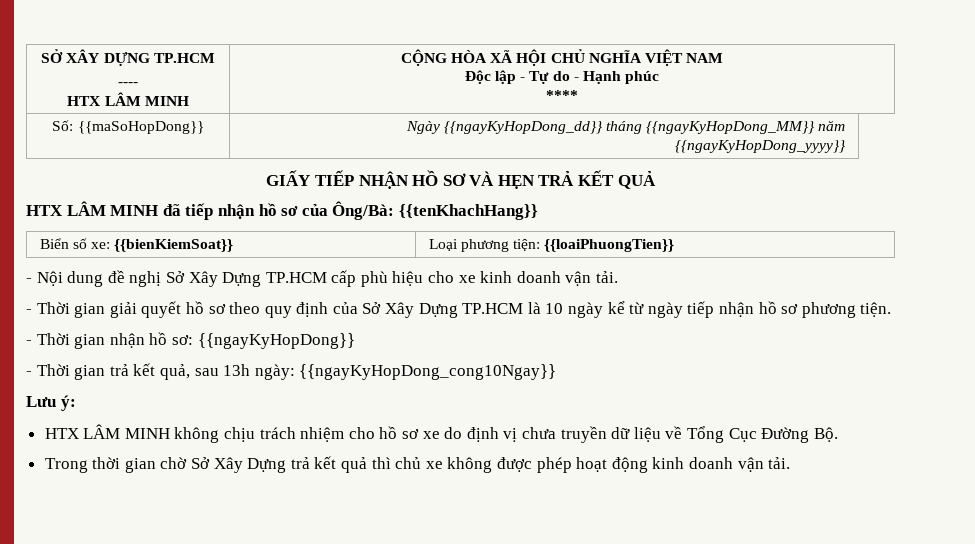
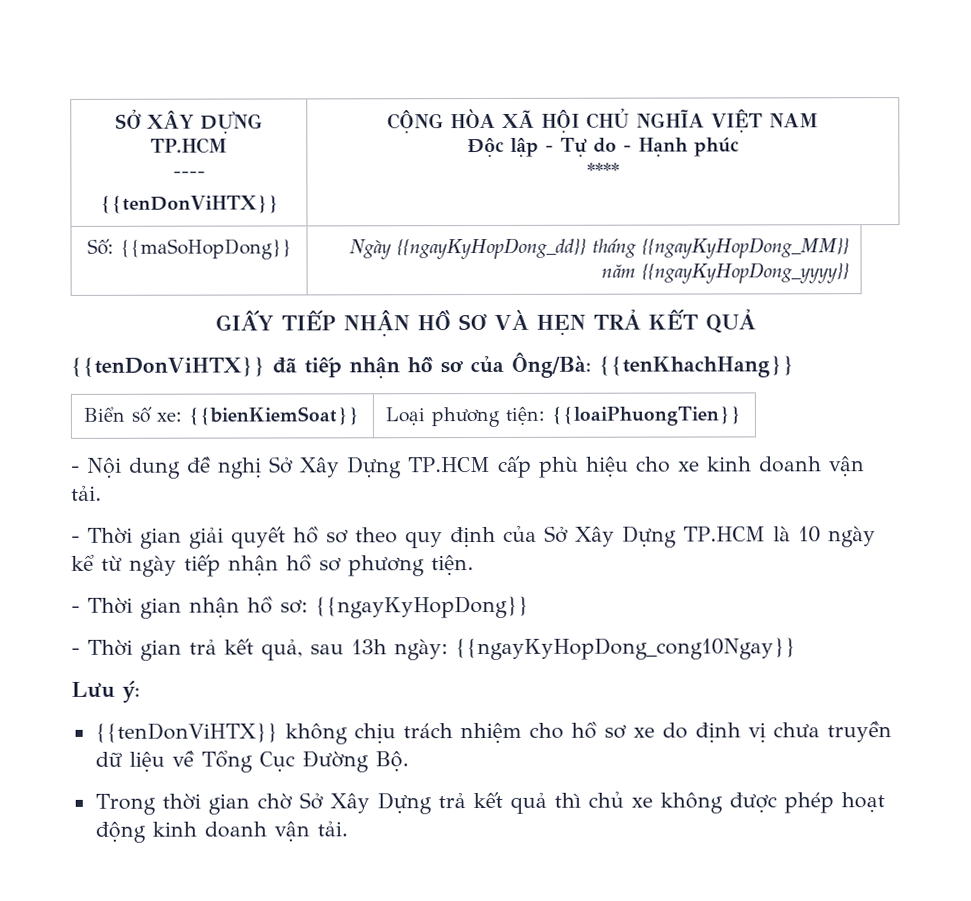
[67,92,189,106] HTX LÂM MINH -> [99,195,279,214] {{tenDonViHTX}}
[26,201,159,216] HTX LÂM MINH -> [70,356,265,377] {{tenDonViHTX}}
[44,424,170,439] HTX LÂM MINH -> [94,722,278,743] {{tenDonViHTX}}

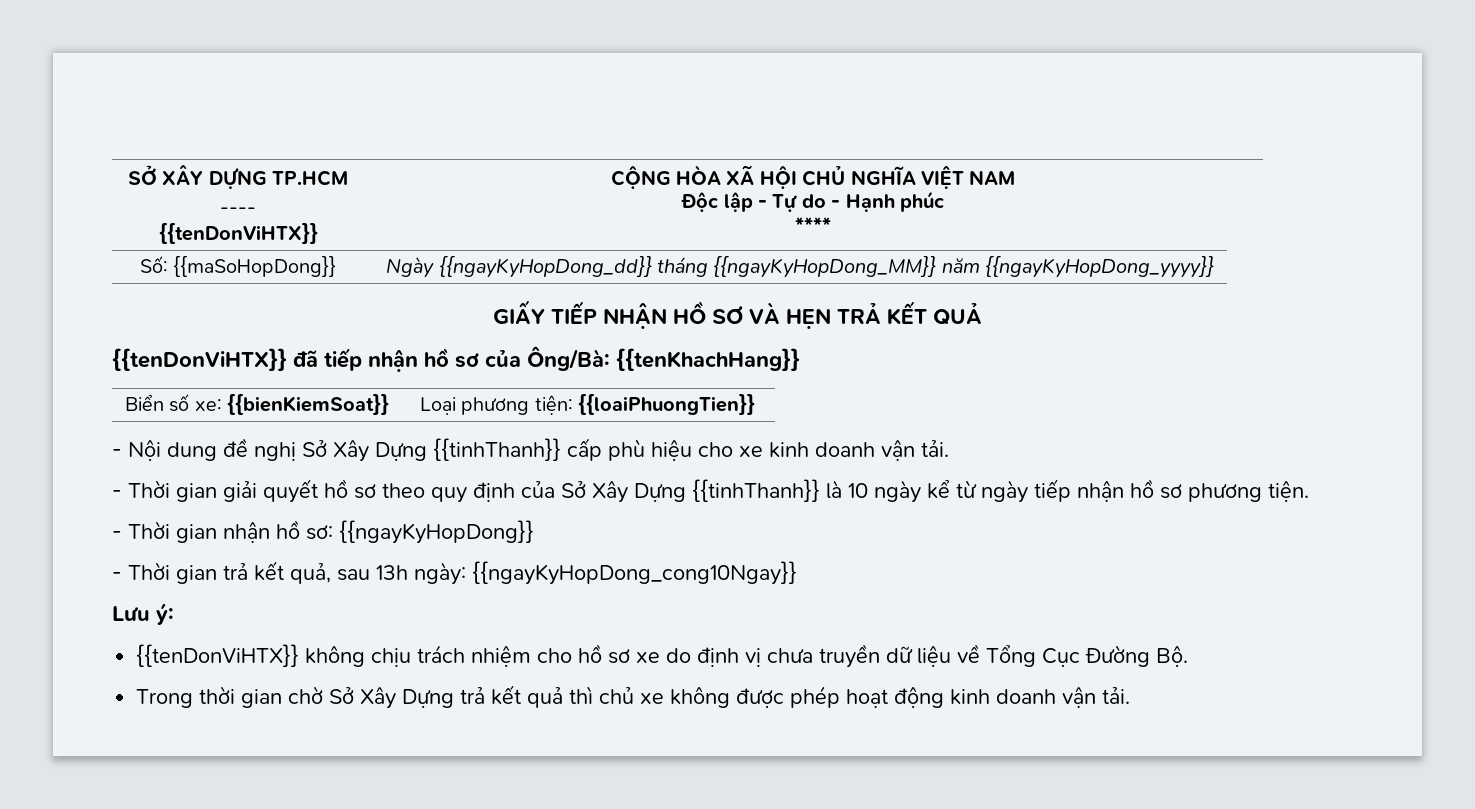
[408,456,491,473] TP.HCM -> [433,438,561,461] {{tinhThanh}}
[683,526,766,542] TP.HCM -> [692,479,820,502] {{tinhThanh}}

